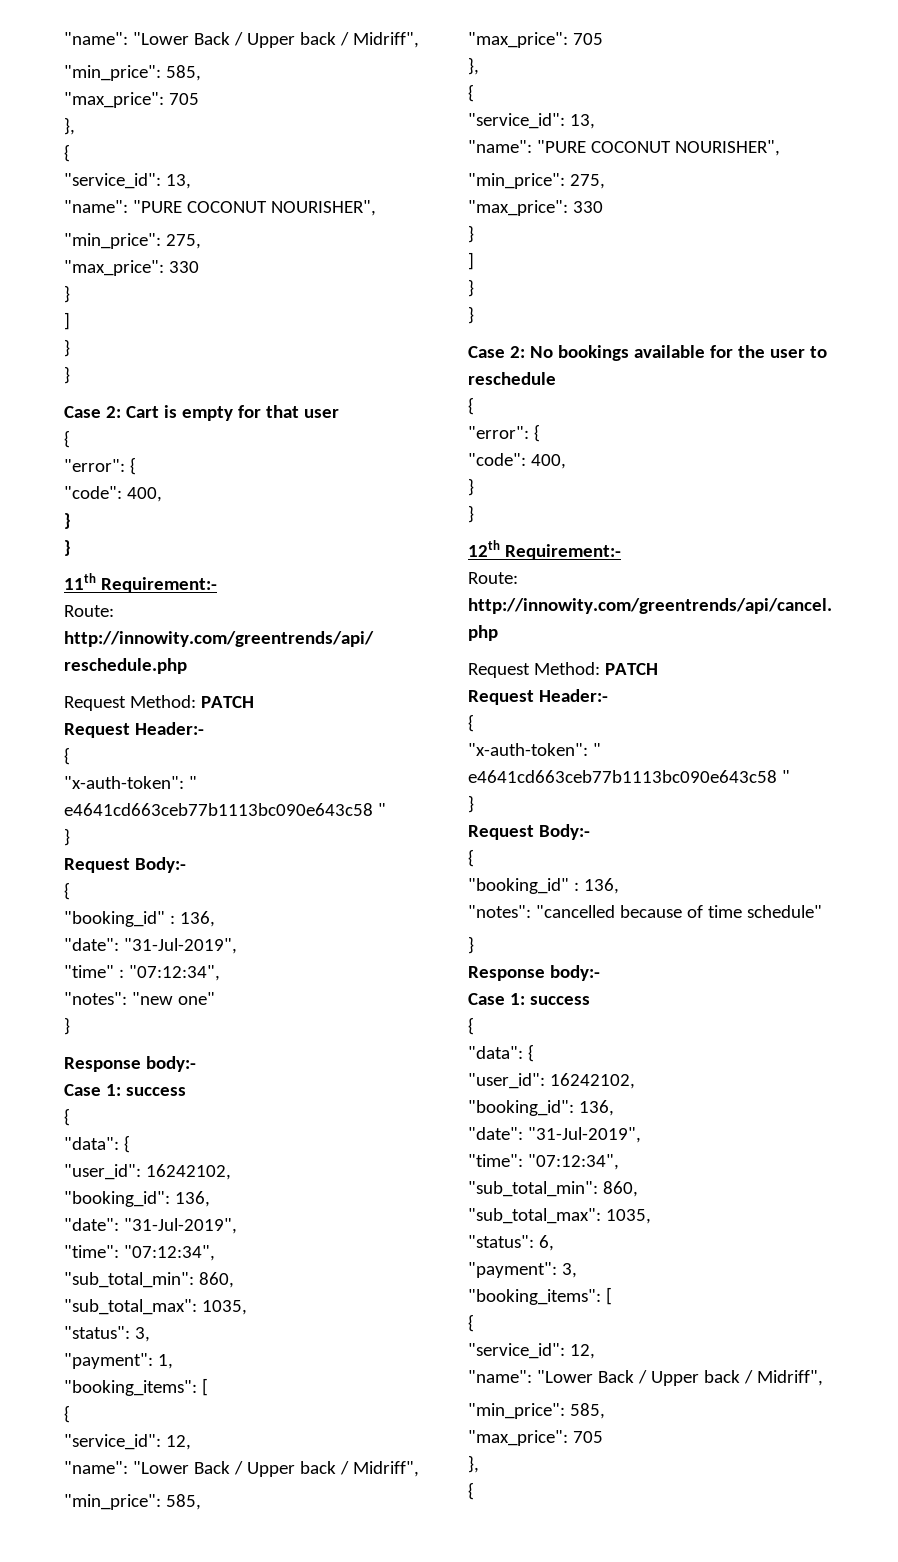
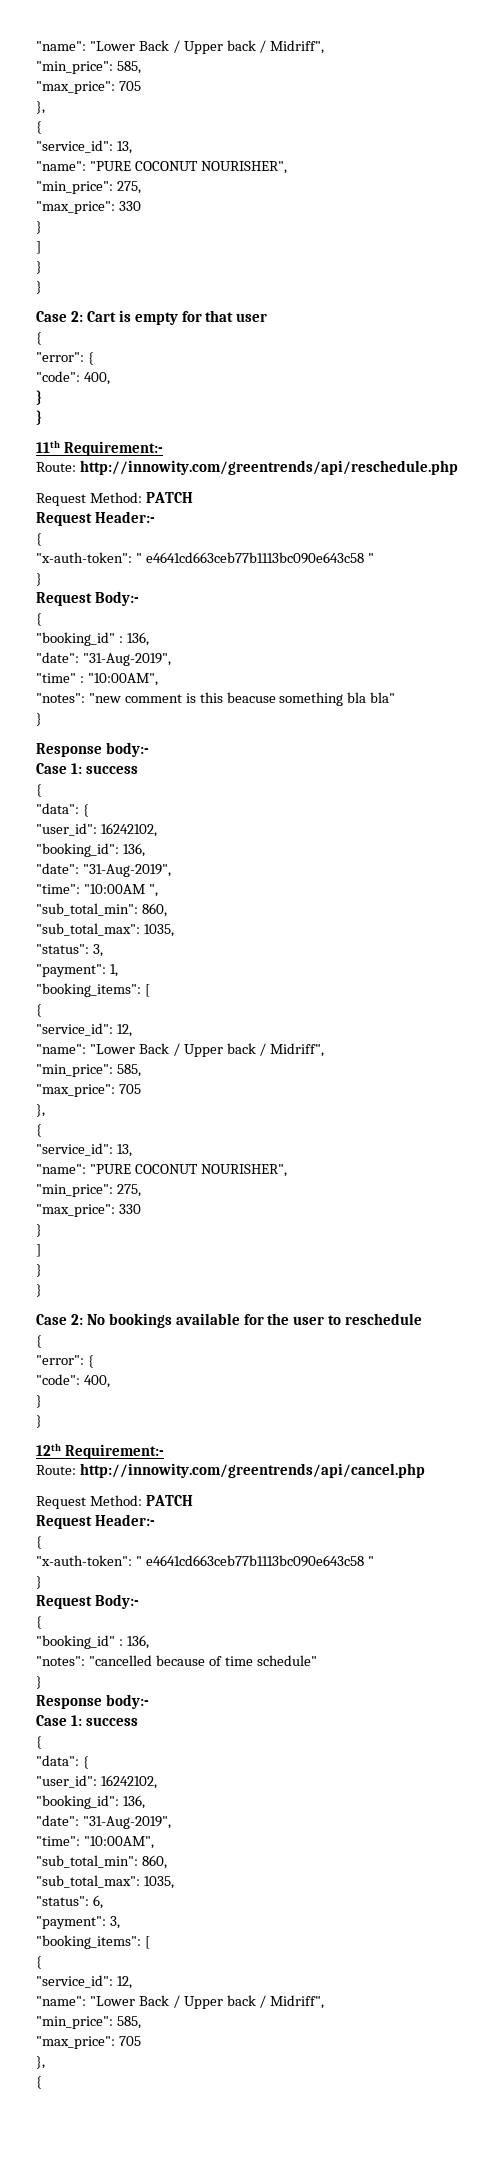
[123,938,237,954] "31-Jul-2019", -> [82,653,171,666] "31-Aug-2019",
[128,965,220,981] "07:12:34", -> [87,673,158,686] "10:00AM",
[177,992,215,1005] one" -> [124,692,396,706] comment is this beacuse something bla bla"
[123,1218,237,1234] [64,1245,215,1261] "31-Jul-2019", // "time": "07:12:34", -> [82,864,171,877] [36,884,158,897] "31-Aug-2019", // "time": "10:00AM ",
[527,1127,641,1143] [468,1154,619,1170] "31-Jul-2019", // "time": "07:12:34", -> [82,1816,171,1829] [36,1836,154,1849] "31-Aug-2019", // "time": "10:00AM",

